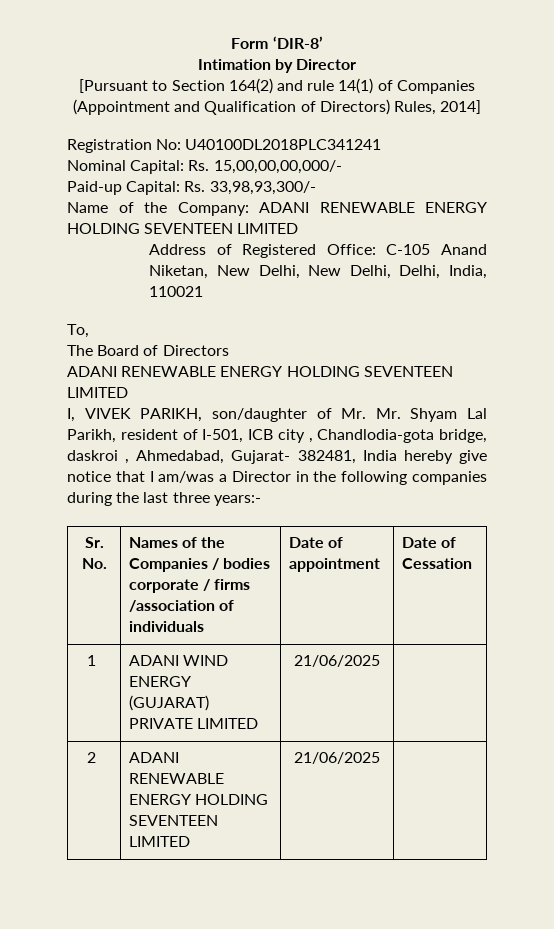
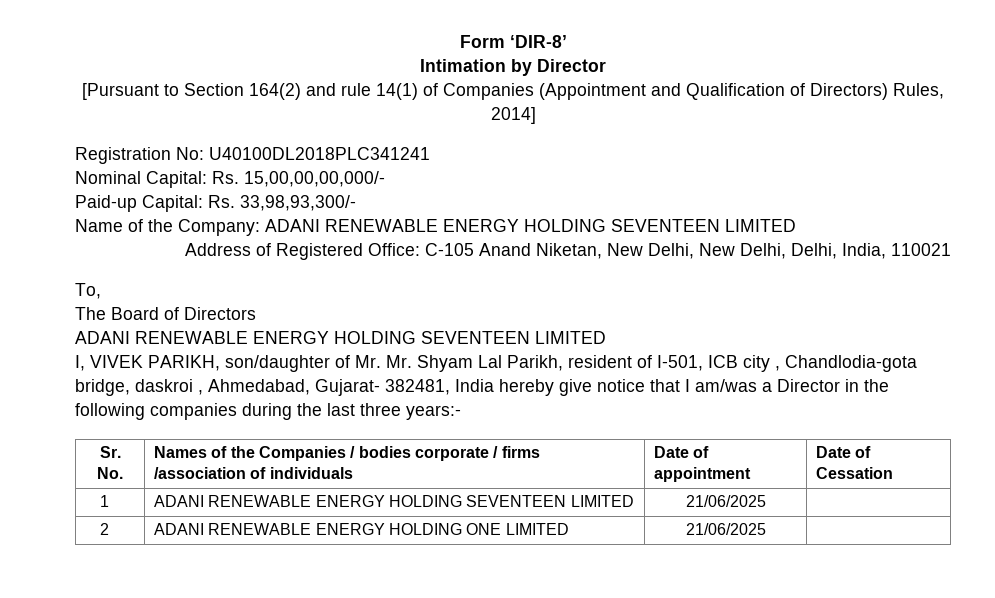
[183,655,229,666] [129,676,192,687] [129,695,210,711] [129,718,194,729] WIND ENERGY (GUJARAT) PRIVATE -> [208,495,567,507] RENEWABLE ENERGY HOLDING SEVENTEEN
[129,815,219,826] SEVENTEEN -> [466,523,502,535] ONE

